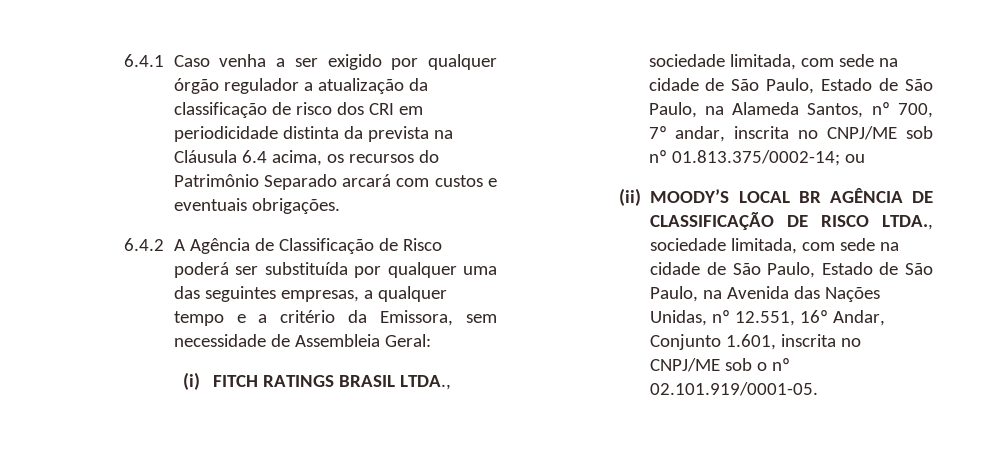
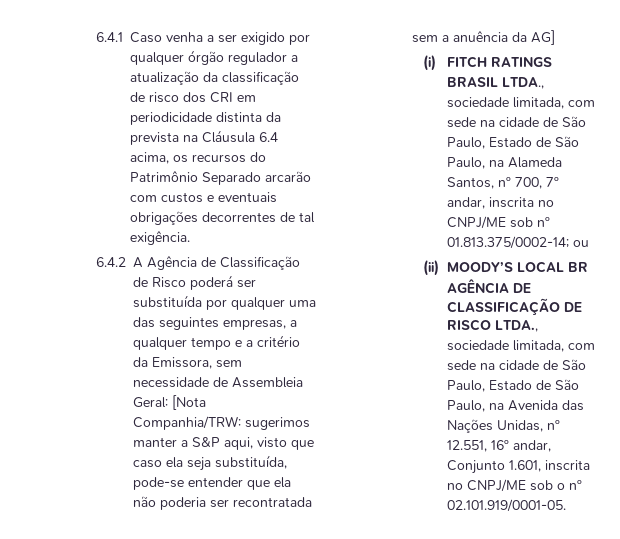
[342,174,392,187] arcará -> [264,171,311,182] arcarão
[251,198,340,214] obrigações. -> [129,211,315,225] [129,231,190,245] obrigações decorrentes de tal exigência.
(431, 340) none -> [171,395,206,410] [132,416,310,430] [132,437,314,450] [132,455,287,471] [132,477,291,490] [132,496,312,510] [411,30,555,45] [Nota Companhia/TRW: sugerimos manter a S&P aqui, visto que caso ela seja substituída, pode-se entender que ela não poderia ser recontratada sem a anuência da AG]
[833,310,886,326] Andar, -> [512,440,551,452] andar,

